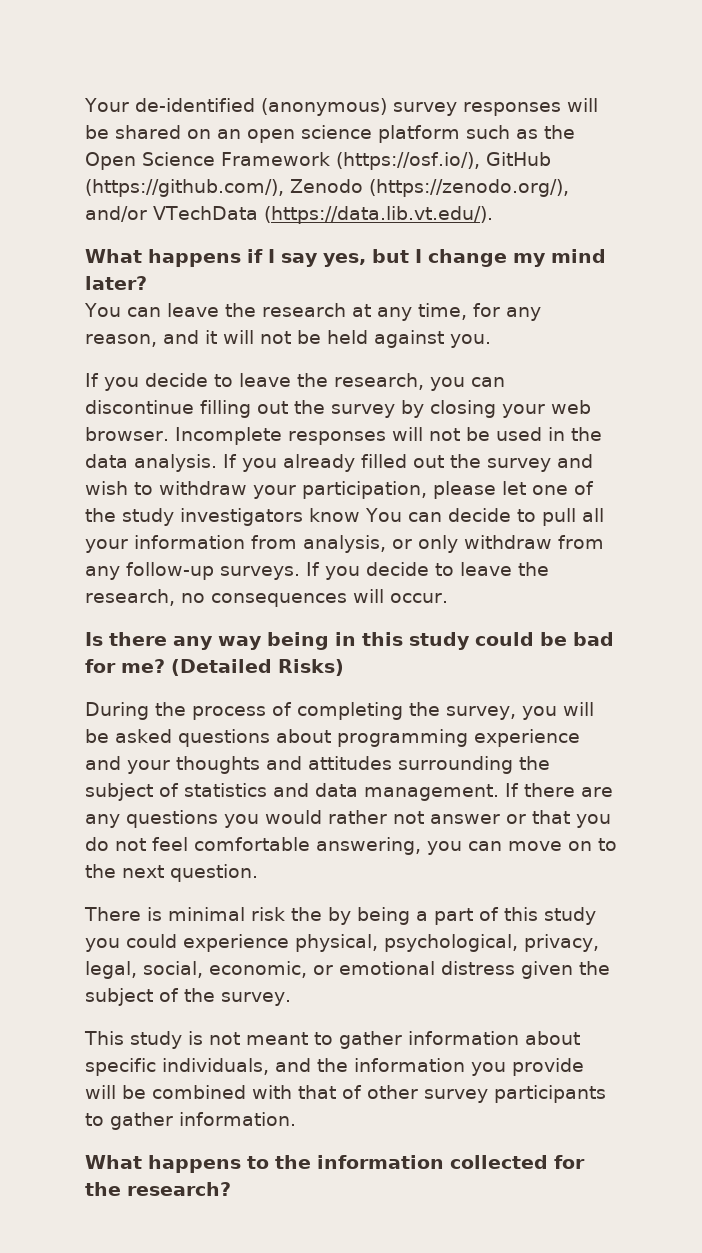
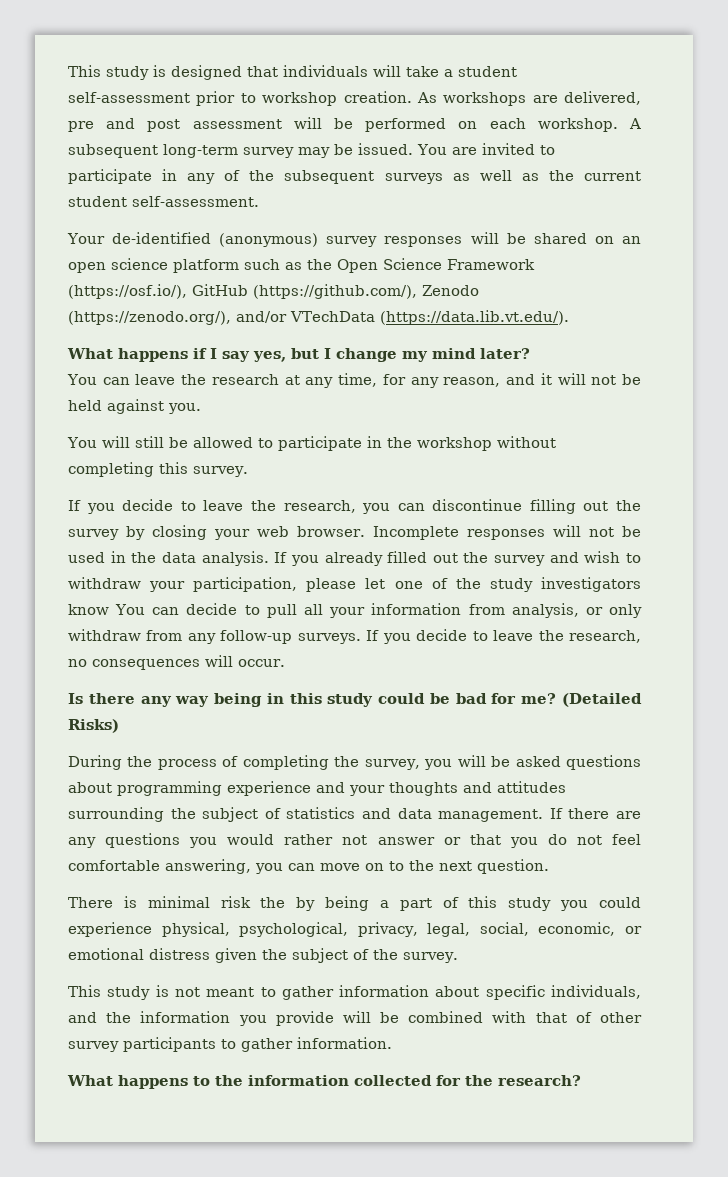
(84, 105) none -> [68,65,517,80] [68,91,641,106] [68,117,641,132] [68,143,555,158] [68,169,641,184] [68,196,259,207] This study is designed that individuals will take a student self-assessment prior to workshop creation. As workshops are delivered, pre and post assessment will be performed on each workshop. A subsequent long-term survey may be issued. You are invited to participate in any of the subsequent surveys as well as the current student self-assessment. //
(491, 341) none -> [67,436,556,451] [68,462,248,477] // You will still be allowed to participate in the workshop without completing this survey.

